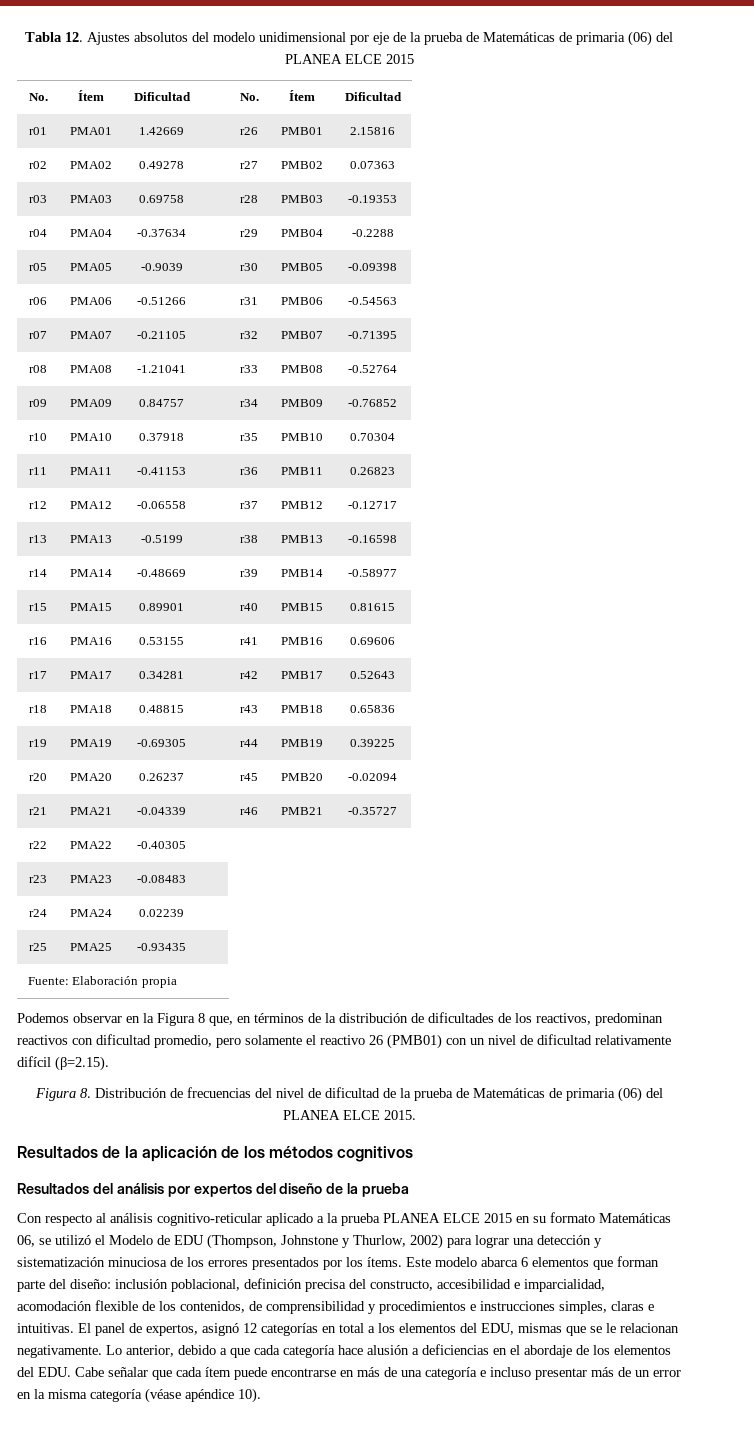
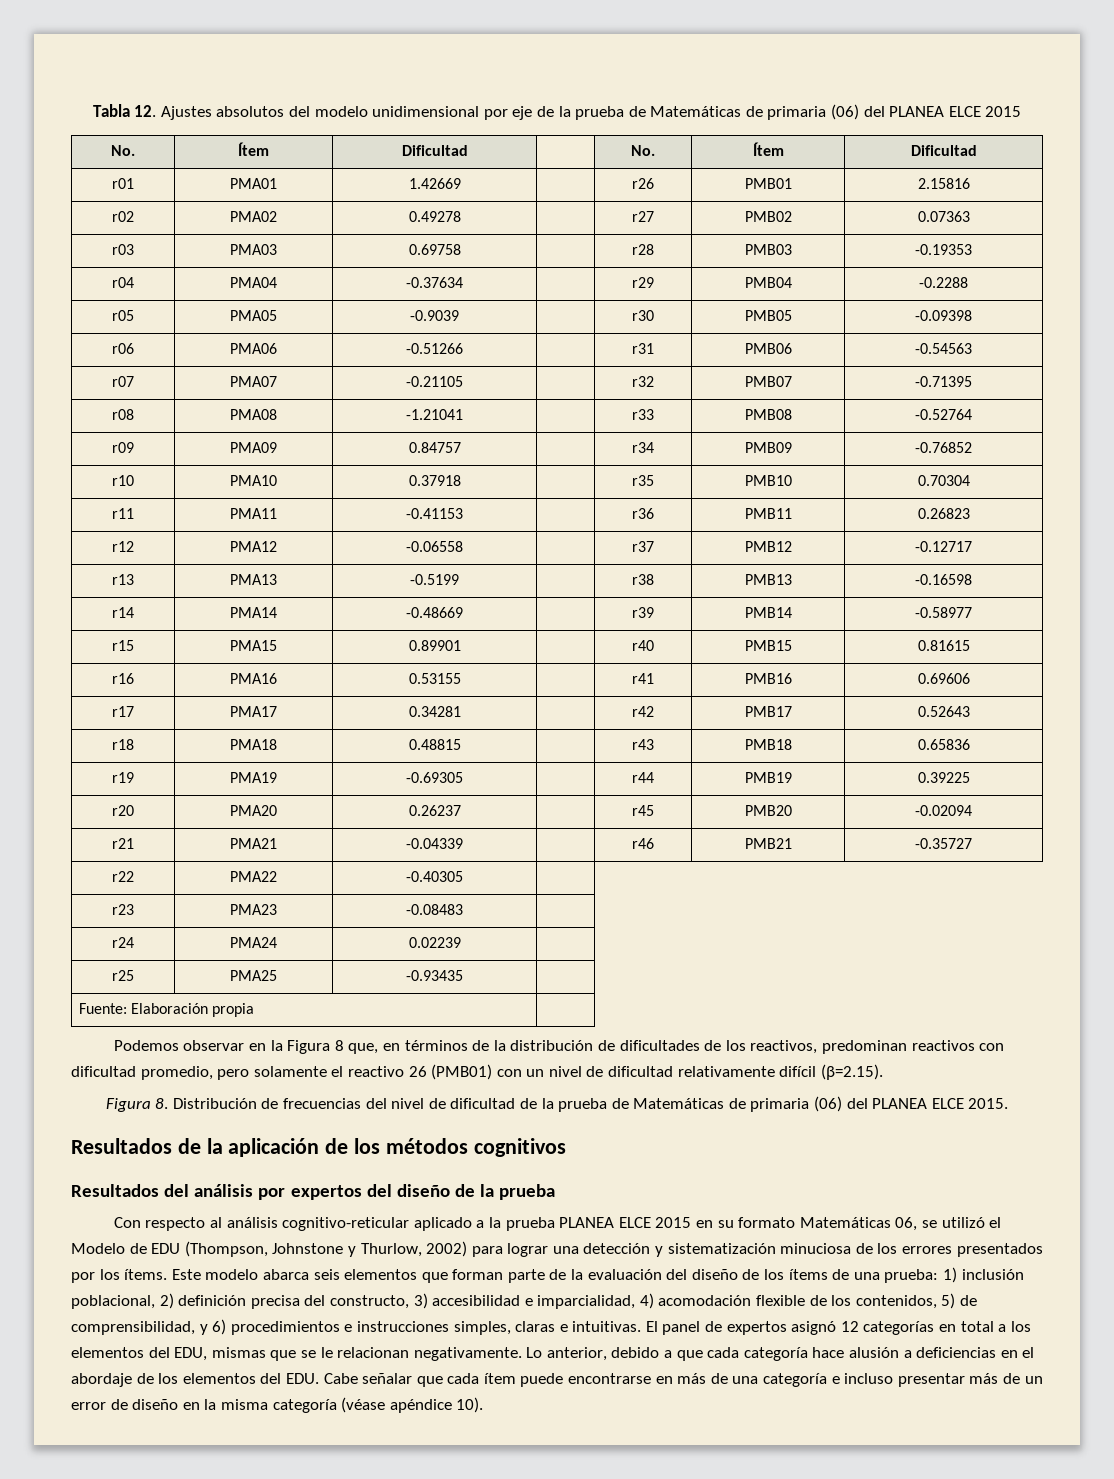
[521,1257,528,1267] 6 -> [313,1269,340,1280] seis
[49,1279,111,1289] del diseño: -> [549,1267,957,1283] de la evaluación del diseño de los ítems de una prueba: 1)
(240, 1285) none -> [159,1293,174,1309] 2)
(433, 1285) none -> [413,1293,428,1309] 3)
(605, 1285) none -> [639,1293,654,1309] 4)
[249,1301,376,1314] de comprensibilidad y -> [941,1293,978,1309] [71,1319,227,1335] 5) de comprensibilidad, y 6)
[146,1324,198,1336] expertos, -> [726,1321,787,1335] expertos
(681, 1373) none -> [110,1399,179,1410] de diseño

